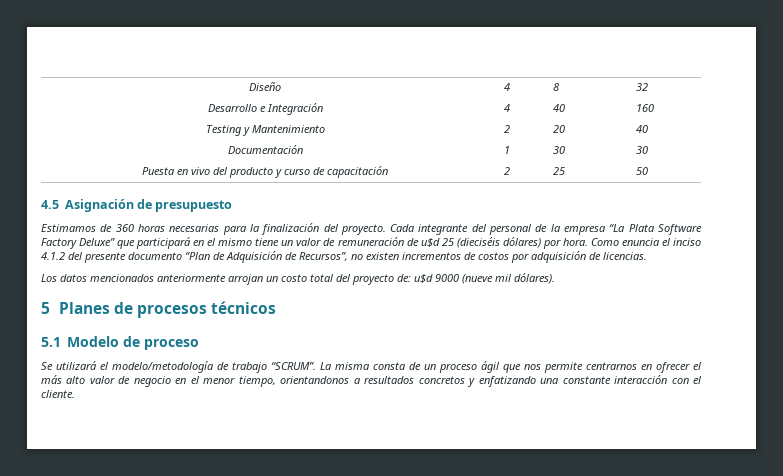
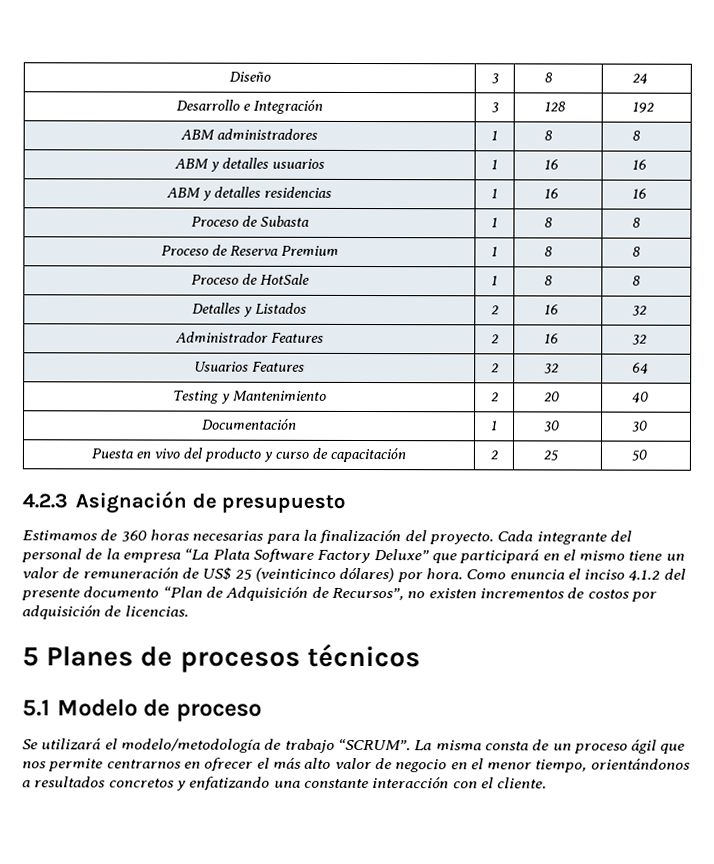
[504,83,510,91] [552,83,559,91] [635,83,648,91] 4 | 8 | 32 -> [490,73,499,84] [544,72,554,83] [632,72,649,84] 3 | 8 | 24
[504,104,510,112] [552,104,565,112] [635,104,654,112] 4 | 40 | 160 -> [490,102,499,113] [544,101,567,112] [632,101,655,113] [180,128,318,140] [491,130,498,141] [544,130,554,141] [632,130,642,141] [173,157,325,172] [491,159,498,170] [544,159,560,170] [632,159,648,170] [166,186,332,201] [491,188,498,199] [544,188,560,199] [632,188,648,199] [190,215,309,227] [491,217,498,228] [544,217,554,228] [632,217,642,228] [160,244,339,256] [491,246,498,257] [544,246,554,257] [632,246,642,257] [190,273,310,285] [491,275,498,286] [544,275,554,286] [632,275,642,286] [192,302,307,317] [490,305,499,315] [544,304,560,315] [632,305,648,316] [174,331,324,343] [490,334,499,344] [544,333,560,344] [632,334,648,345] [194,361,305,372] [490,363,499,373] [544,363,560,374] [632,362,650,374] 3 | 128 | 192 // ABM administradores | 1 | 8 | 8 // ABM y detalles usuarios | 1 | 16 | 16 // ABM y detalles residencias | 1 | 16 | 16 // Proceso de Subasta | 1 | 8 | 8 // Proceso de Reserva Premium | 1 | 8 | 8 // Proceso de HotSale | 1 | 8 | 8 // Detalles y Listados | 2 | 16 | 32 // Administrador Features | 2 | 16 | 32 // Usuarios Features | 2 | 32 | 64
[41,200,59,209] 4.5 -> [22,493,68,509] 4.2.3
[420,237,500,248] u$d 25 (dieciséis -> [202,567,336,582] US$ 25 (veinticinco
[41,273,555,285] // Los datos mencionados anteriormente arrojan un costo total del proyecto de: u$d 9000 (nueve mil dólares). -> (189, 611) none
[280,376,350,384] orientandonos -> [590,758,691,770] orientándonos

